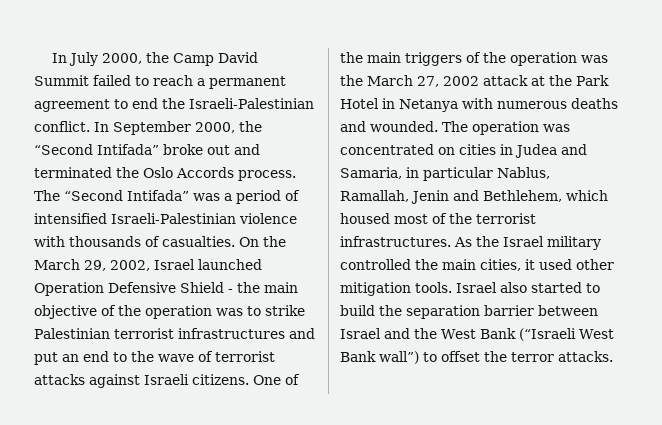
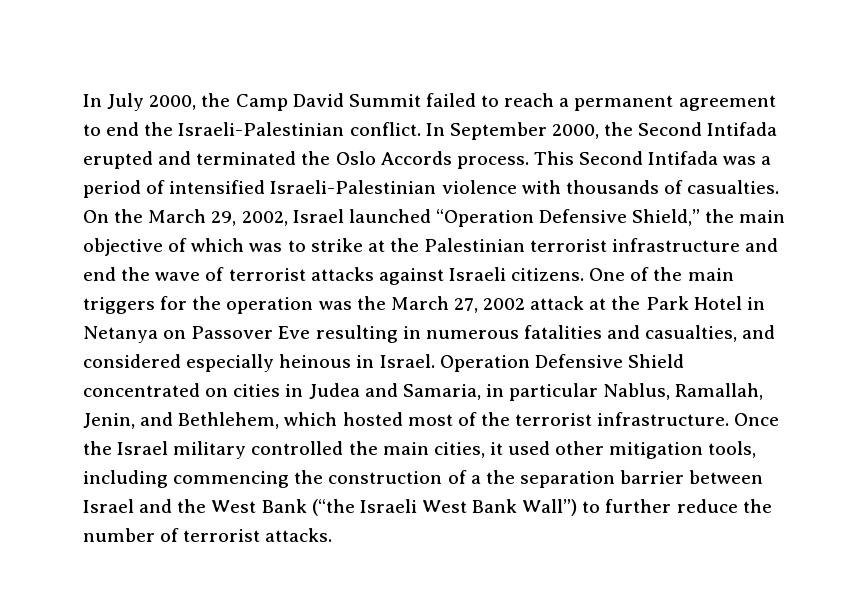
[34,144,230,155] “Second Intifada” broke out -> [638,122,778,136] [83,151,153,169] Second Intifada erupted
[34,190,189,201] The “Second Intifada” -> [533,151,719,165] This Second Intifada
[34,282,233,296] Operation Defensive Shield - -> [435,209,701,227] “Operation Defensive Shield,”
[118,305,212,319] the operation -> [191,238,245,252] which
[34,328,315,339] [34,351,127,365] Palestinian terrorist infrastructures and put an end to -> [367,238,779,252] [83,267,116,281] at the Palestinian terrorist infrastructure and end
[466,52,481,63] of -> [160,296,188,310] for
[462,98,618,109] [340,121,570,135] with numerous deaths and wounded. The operation was -> [163,325,776,343] [83,354,684,372] on Passover Eve resulting in numerous fatalities and casualties, and considered especially heinous in Israel. Operation Defensive Shield
[411,190,449,204] Jenin -> [83,413,135,429] Jenin,
[340,213,390,224] housed -> [342,412,403,426] hosted
[340,236,472,247] infrastructures. As -> [597,412,780,426] infrastructure. Once
[415,282,600,293] [340,305,375,316] tools. Israel also started to build -> [708,441,757,458] [83,470,481,488] tools, including commencing the construction of a
[518,328,614,341] [340,351,554,364] (“Israeli West Bank wall”) to offset the terror -> [311,499,772,516] [83,528,261,542] (“the Israeli West Bank Wall”) to further reduce the number of terrorist

